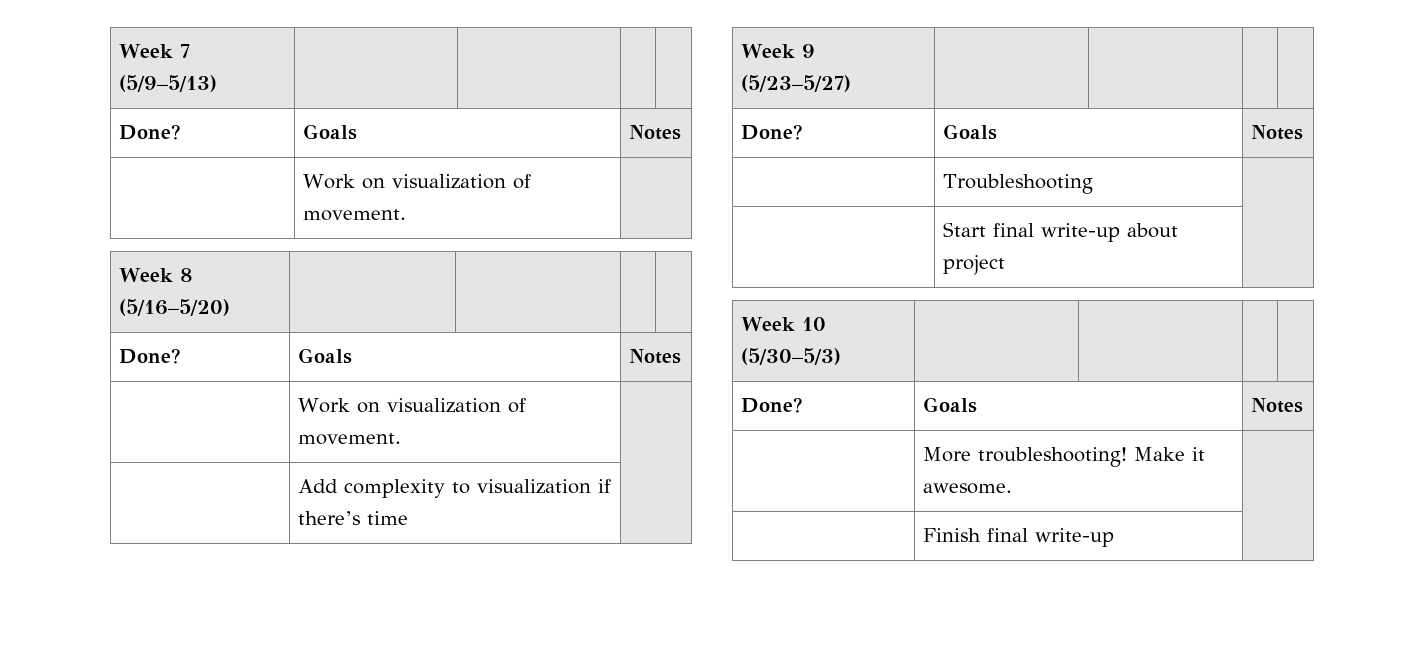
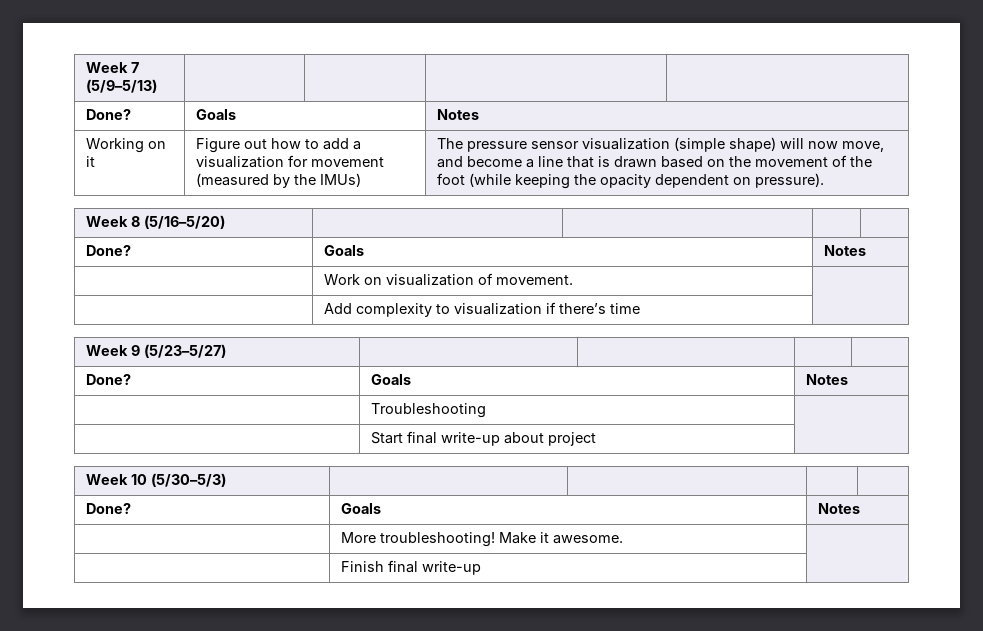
[302,174,531,189] [302,209,406,221] | Work on visualization of movement. | -> [85,138,166,153] [85,156,95,167] [195,138,361,153] [195,155,384,168] [195,173,361,188] [436,137,884,152] [436,155,872,168] [436,173,824,189] Working on it | Figure out how to add a visualization for movement (measured by the IMUs) | The pressure sensor visualization (simple shape) will now move, and become a line that is drawn based on the movement of the foot (while keeping the opacity dependent on pressure).

